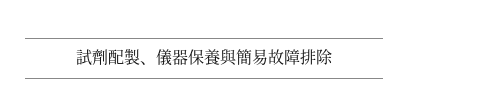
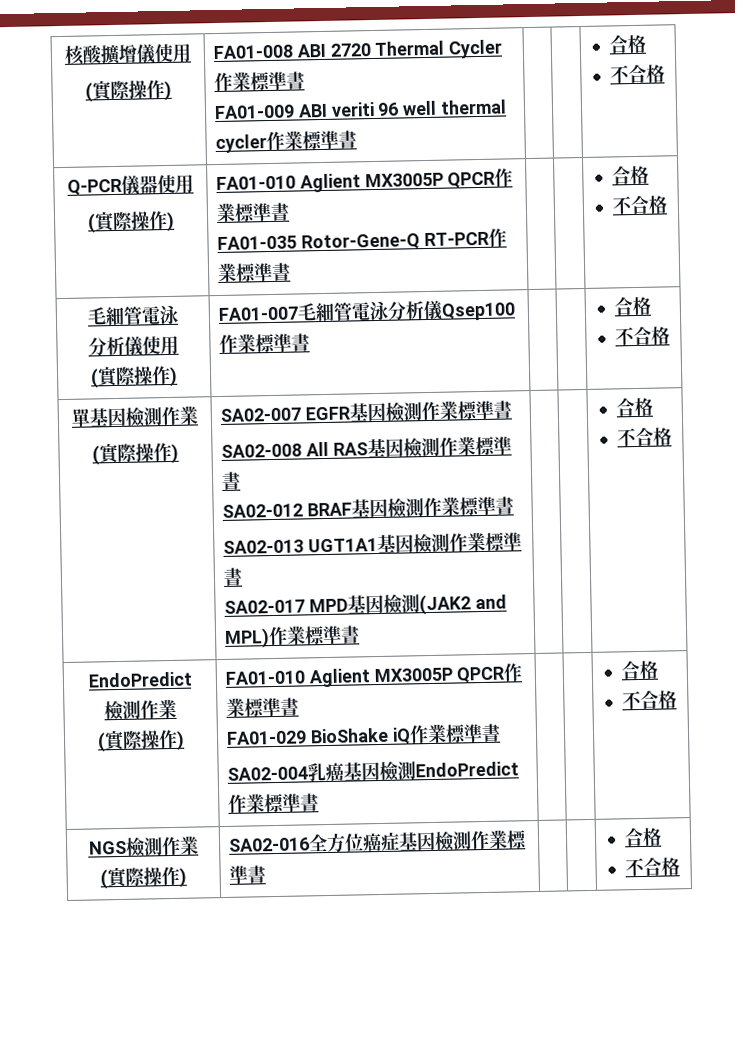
[76,48,333,66] 試劑配製、儀器保養與簡易故障排除 -> [64,43,192,66] [85,80,172,103] [212,39,504,60] [213,71,305,92] [213,99,508,120] [214,130,357,154] [608,34,646,54] [609,64,665,84] [67,174,194,196] [87,210,175,234] [215,168,514,193] [215,202,290,223] [216,228,507,252] [216,262,291,283] [611,165,649,185] [611,195,668,215] [87,304,179,326] [88,335,179,357] [90,365,178,389] [217,300,516,322] [218,333,310,354] [613,296,651,316] [614,326,670,346] [71,405,199,427] [92,442,179,466] [219,400,512,423] [220,436,512,458] [220,471,241,490] [221,496,514,518] [222,531,522,554] [222,567,243,586] [223,594,507,616] [223,625,360,649] [615,397,653,417] [616,427,672,447] [87,671,193,688] [104,698,177,721] [97,729,185,753] [224,663,523,688] [225,697,299,717] [225,723,501,745] [226,761,519,782] [227,793,319,813] [620,660,658,680] [621,690,677,710] [87,835,199,857] [100,866,187,890] [227,829,527,854] [228,865,266,884] [623,827,662,847] [624,857,680,877] 核酸擴增儀使用 // (實際操作) | FA01-008 ABI 2720 Thermal Cycler作業標準書 // FA01-009 ABI veriti 96 well thermal cycler作業標準書 | | | 合格 // 不合格 // Q-PCR儀器使用 // (實際操作) | FA01-010 Aglient MX3005P QPCR作業標準書 // FA01-035 Rotor-Gene-Q RT-PCR作業標準書 | | | 合格 // 不合格 // 毛細管電泳 // 分析儀使用 // (實際操作) | FA01-007毛細管電泳分析儀Qsep100作業標準書 | | | 合格 // 不合格 // 單基因檢測作業 // (實際操作) | SA02-007 EGFR基因檢測作業標準書 // SA02-008 All RAS基因檢測作業標準書 // SA02-012 BRAF基因檢測作業標準書 // SA02-013 UGT1A1基因檢測作業標準書 // SA02-017 MPD基因檢測(JAK2 and MPL)作業標準書 | | | 合格 // 不合格 // EndoPredict // 檢測作業 // (實際操作) | FA01-010 Aglient MX3005P QPCR作業標準書 // FA01-029 BioShake iQ作業標準書 // SA02-004乳癌基因檢測EndoPredict作業標準書 | | | 合格 // 不合格 // NGS檢測作業 // (實際操作) | SA02-016全方位癌症基因檢測作業標準書 | | | 合格 // 不合格

